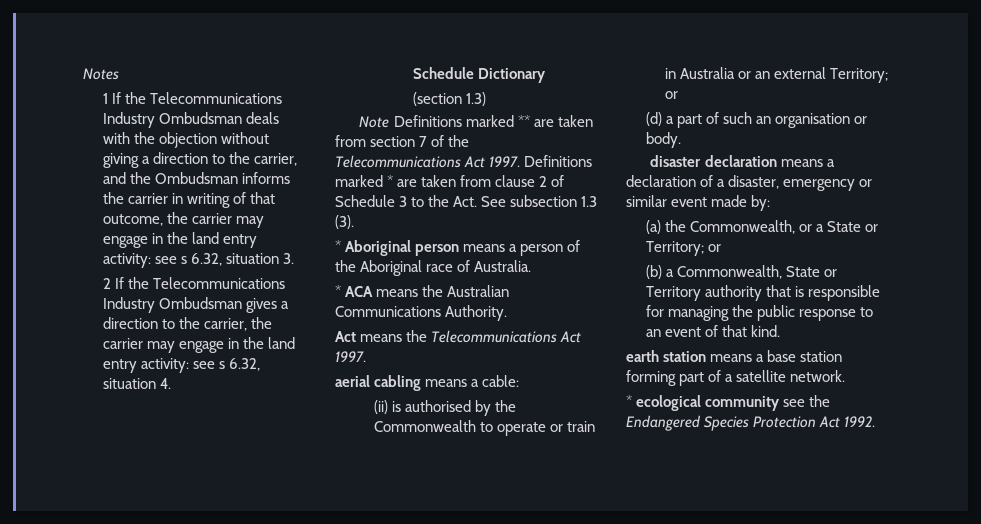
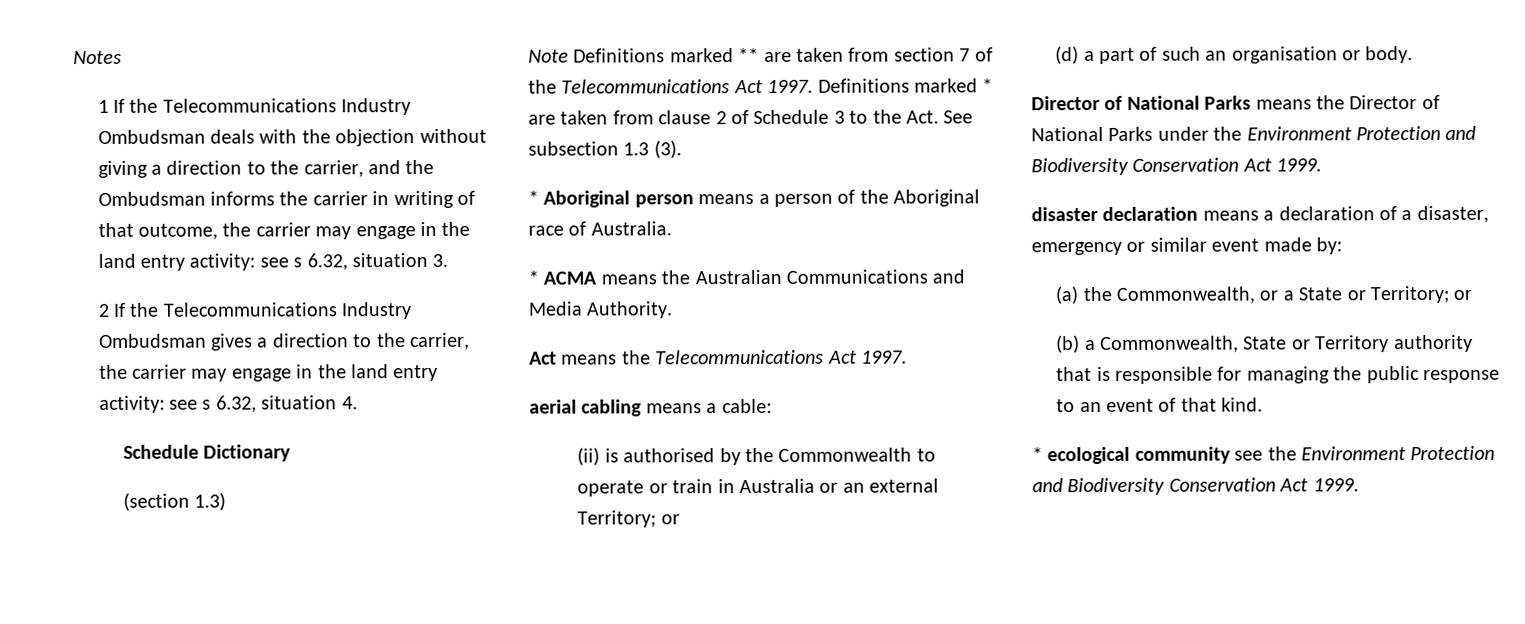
[345,286,374,297] ACA -> [543,271,598,285] ACMA
(441, 311) none -> [932,269,966,284] [528,301,583,316] and Media
(681, 140) none -> [1031,94,1440,111] [1031,125,1477,142] [1031,157,1323,176] // Director of National Parks means the Director of National Parks under the Environment Protection and Biodiversity Conservation Act 1999.
[626,350,843,362] [626,370,846,386] // earth station means a base station forming part of a satellite network. -> (1264, 404) none
[626,415,876,431] Endangered Species Protection Act 1992. -> [1301,445,1496,461] [1032,477,1359,496] Environment Protection and Biodiversity Conservation Act 1999.

